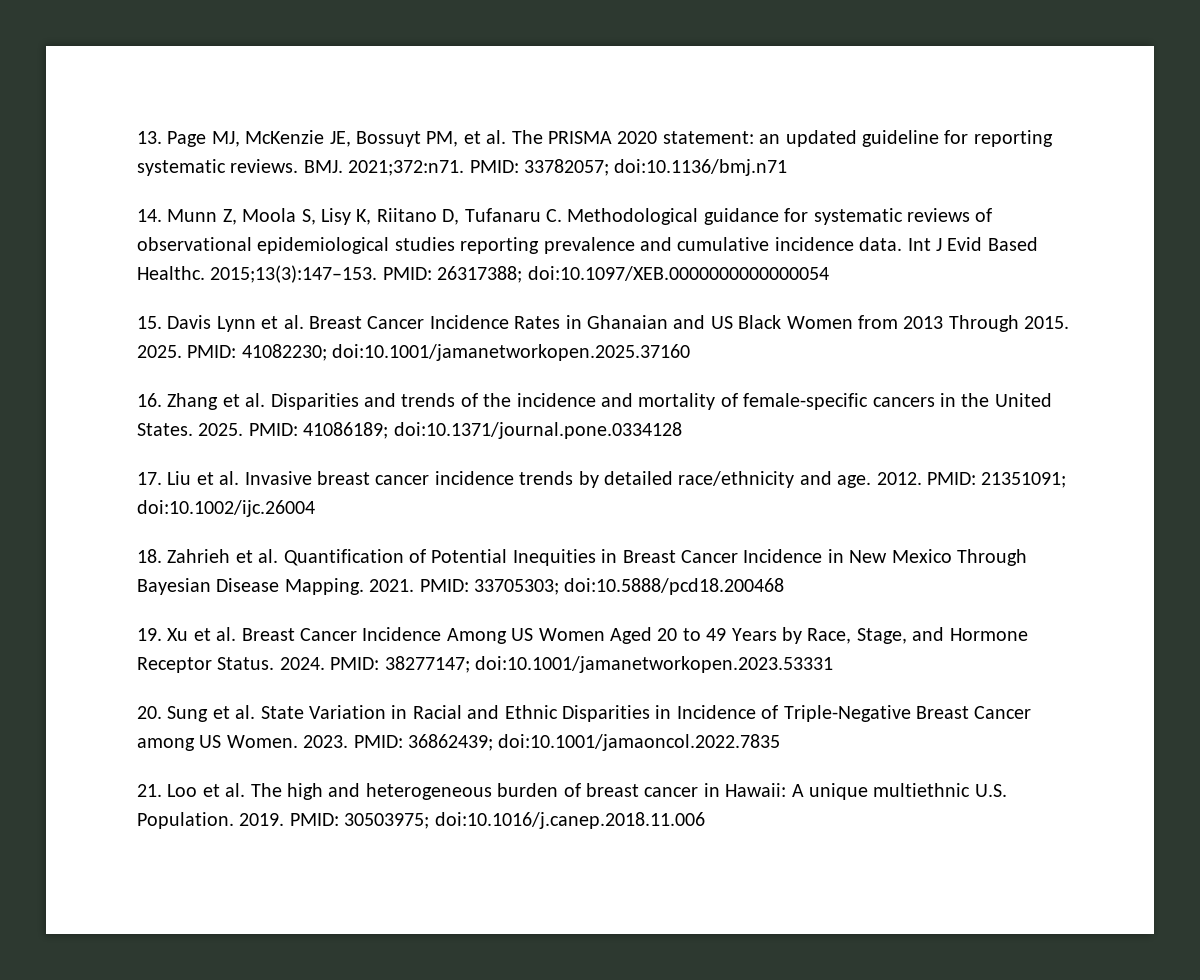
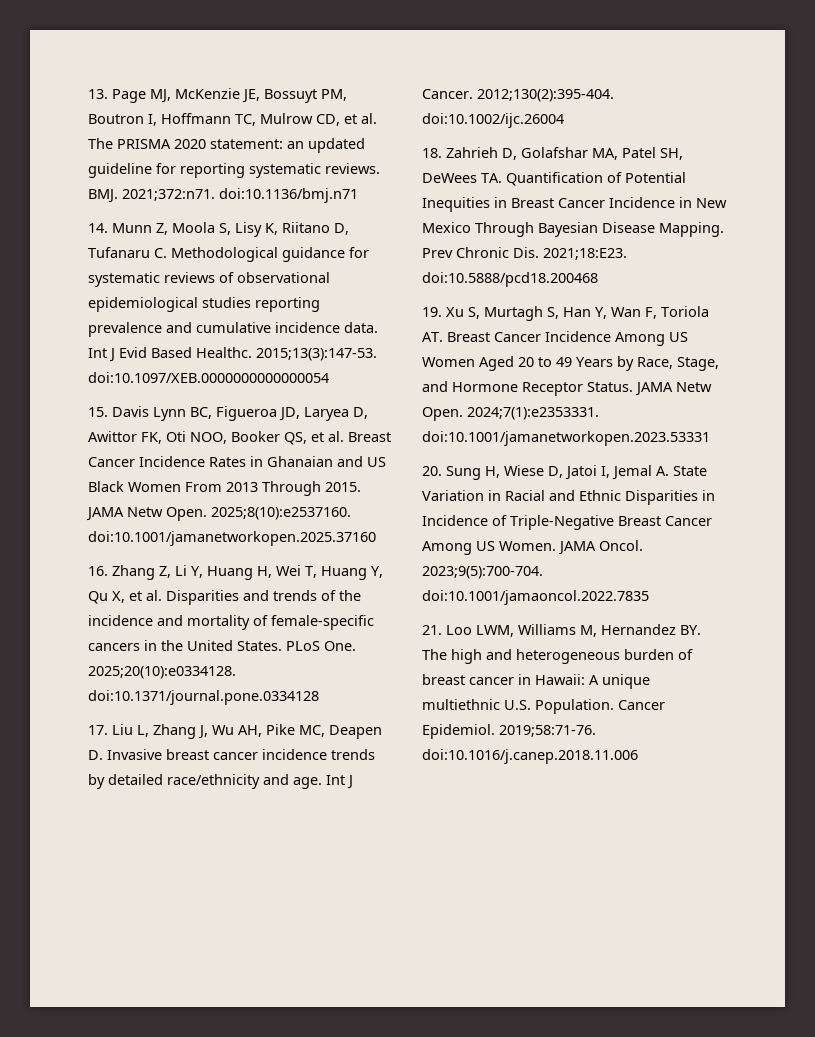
(459, 139) none -> [88,113,340,126] Boutron I, Hoffmann TC, Mulrow CD,
[469,159,609,176] PMID: 33782057; -> (215, 195) none
[210,265,523,283] 2015;13(3):147–153. PMID: 26317388; -> [256,348,377,361] 2015;13(3):147-53.
(256, 324) none -> [190,406,368,421] [88,431,307,445] BC, Figueroa JD, Laryea D, Awittor FK, Oti NOO, Booker QS,
[857,315,898,329] from -> [185,482,222,492] From
[137,344,327,361] 2025. PMID: 41082230; -> [86,507,351,521] JAMA Netw Open. 2025;8(10):e2537160.
(219, 401) none -> [159,565,383,580] [88,591,125,604] Z, Li Y, Huang H, Wei T, Huang Y, Qu X,
[198,422,389,439] 2025. PMID: 41086189; -> [286,641,356,651] [88,666,236,679] PLoS One. 2025;20(10):e0334128.
[196,471,240,485] et al. -> [137,724,382,739] [88,750,103,760] L, Zhang J, Wu AH, Pike MC, Deapen D.
[876,472,1067,488] 2012. PMID: 21351091; -> [326,775,353,789] [422,89,614,102] Int J Cancer. 2012;130(2):395-404.
[235,549,279,563] et al. -> [502,147,683,160] [422,173,502,183] D, Golafshar MA, Patel SH, DeWees TA.
[369,579,559,595] 2021. PMID: 33705303; -> [422,247,627,260] Prev Chronic Dis. 2021;18:E23.
[193,627,237,641] et al. -> [468,306,709,321] [422,332,443,342] S, Murtagh S, Han Y, Wan F, Toriola AT.
[279,656,470,673] 2024. PMID: 38277147; -> [635,382,712,396] [422,407,599,421] JAMA Netw Open. 2024;7(1):e2353331.
[212,705,256,719] et al. -> [485,465,669,480] H, Wiese D, Jatoi I, Jemal A.
[137,738,195,751] among -> [422,541,472,555] Among
[303,734,493,751] 2023. PMID: 36862439; -> [558,540,643,555] [422,566,543,579] JAMA Oncol. 2023;9(5):700-704.
[202,783,246,797] et al. -> [476,624,701,637] LWM, Williams M, Hernandez BY.
[239,813,430,829] 2019. PMID: 30503975; -> [618,700,665,710] [422,724,596,739] Cancer Epidemiol. 2019;58:71-76.

